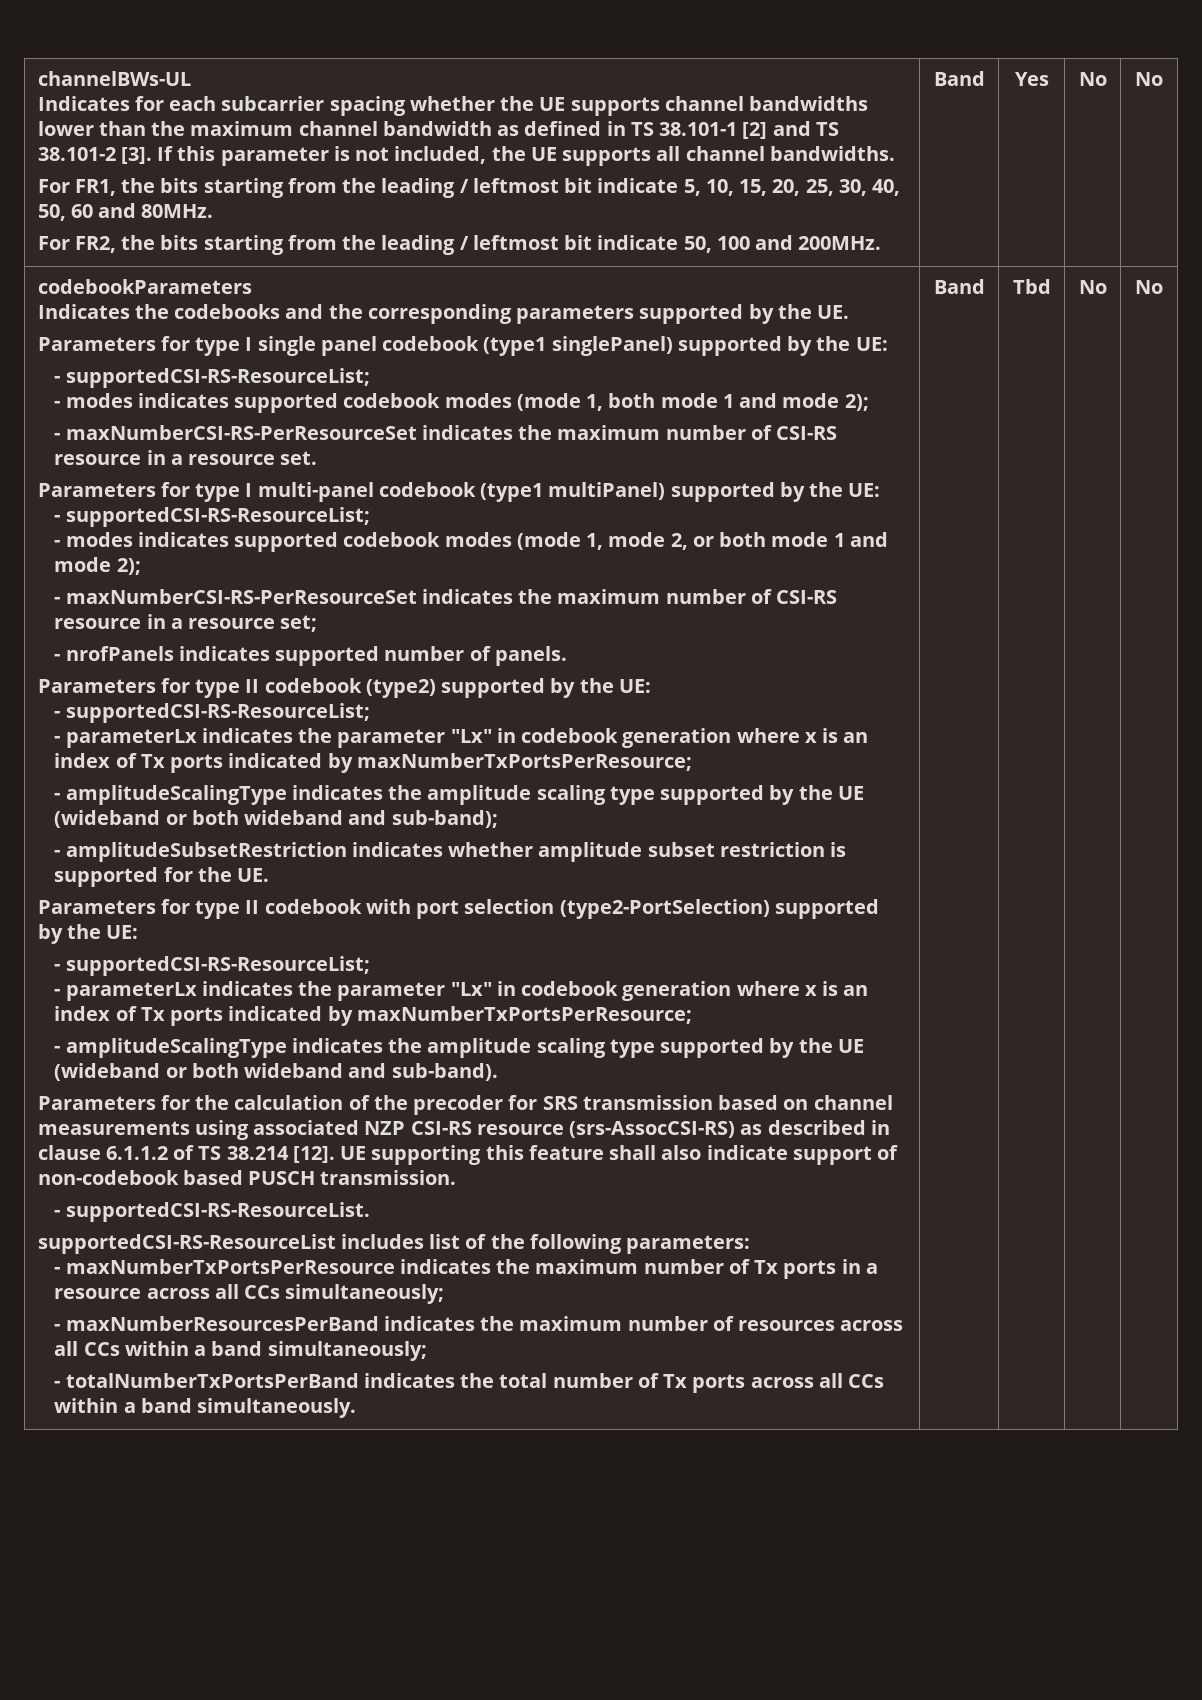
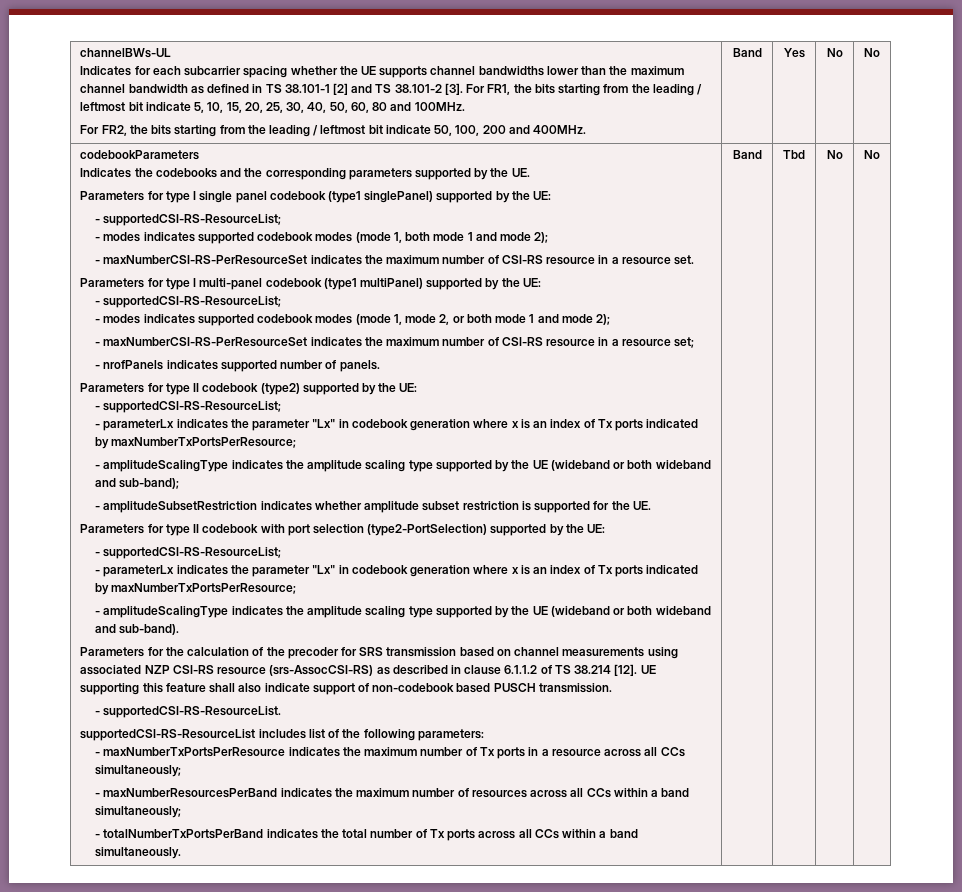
[157,146,895,166] If this parameter is not included, the UE supports all channel bandwidths. // -> (463, 89) none
[70,203,214,218] 60 and 80MHz. -> [350,102,465,113] 60, 80 and 100MHz.
[716,235,882,250] 100 and 200MHz. -> [455,125,587,136] 100, 200 and 400MHz.

